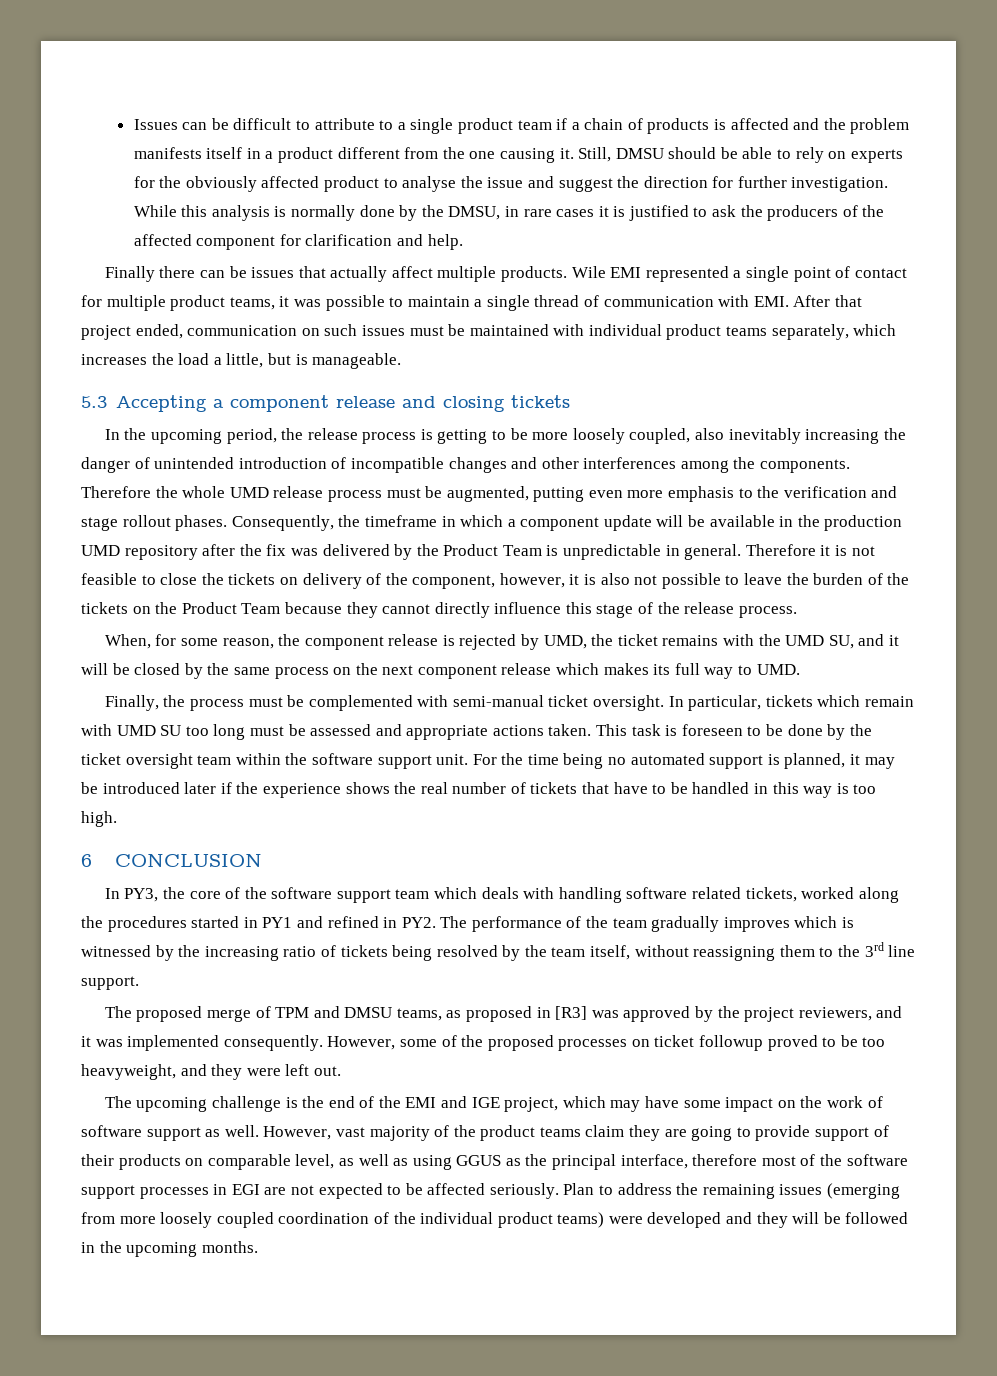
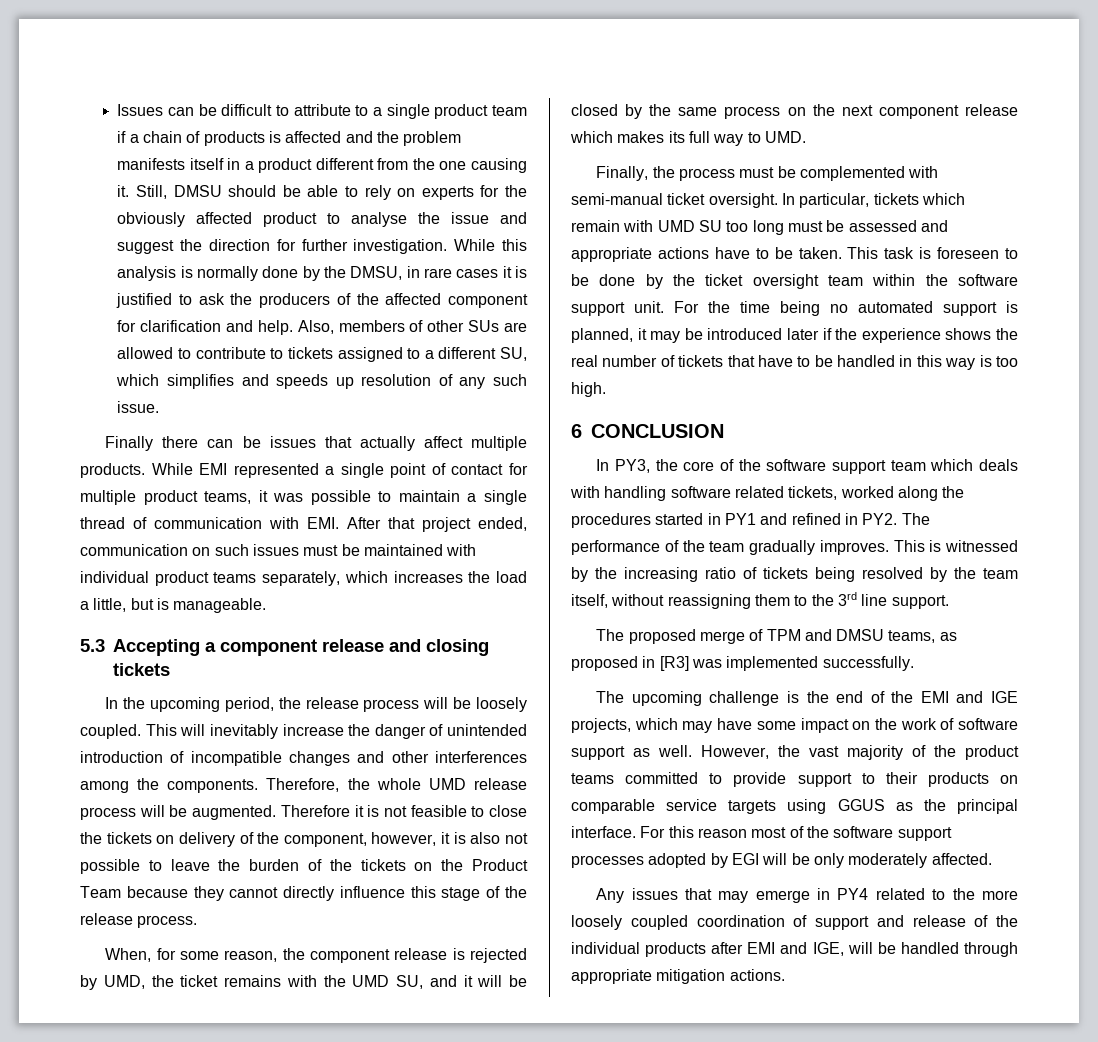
(463, 242) none -> [297,320,527,334] [117,347,527,362] [116,374,527,389] [117,401,160,413] Also, members of other SUs are allowed to contribute to tickets assigned to a different SU, which simplifies and speeds up resolution of any such issue.
[571,266,606,278] Wile -> [151,463,193,475] While
[420,428,880,444] is getting to be more loosely coupled, also inevitably increasing -> [423,697,527,712] [80,724,344,739] will be loosely coupled. This will inevitably increase
[81,486,151,498] Therefore -> [266,778,340,792] Therefore,
[386,486,898,502] [81,515,903,531] [81,544,742,560] must be augmented, putting even more emphasis to the verification and stage rollout phases. Consequently, the timeframe in which a component update will be available in the production UMD repository after the fix was delivered by the Product Team is unpredictable in general. -> [139,805,277,820] will be augmented.
(544, 730) none -> [714,247,793,259] have to be
[723,916,838,932] improves which -> [819,540,925,555] improves. This
[623,1006,903,1022] [81,1035,886,1051] [81,1064,341,1080] approved by the project reviewers, and it was implemented consequently. However, some of the proposed processes on ticket followup proved to be too heavyweight, and they were left out. -> [726,656,914,671] implemented successfully.
[504,1097,559,1112] project, -> [571,718,631,733] projects,
(332, 1133) none -> [778,745,800,757] the
[585,1125,733,1141] claim they are going -> [625,772,699,784] committed
[873,1125,889,1137] of -> [861,773,875,784] to
[295,1154,409,1169] level, as well as -> [666,799,777,814] service targets
[620,1154,758,1169] interface, therefore -> [571,826,747,838] interface. For this reason
[213,1183,901,1199] [81,1212,115,1224] in EGI are not expected to be affected seriously. Plan to address the remaining issues (emerging from -> [648,853,992,868] [596,888,975,903] adopted by EGI will be only moderately affected. // Any issues that may emerge in PY4 related to the
[393,1212,909,1228] [81,1241,258,1257] the individual product teams) were developed and they will be followed in the upcoming months. -> [815,915,1018,930] [571,942,1018,957] [571,969,785,984] support and release of the individual products after EMI and IGE, will be handled through appropriate mitigation actions.

